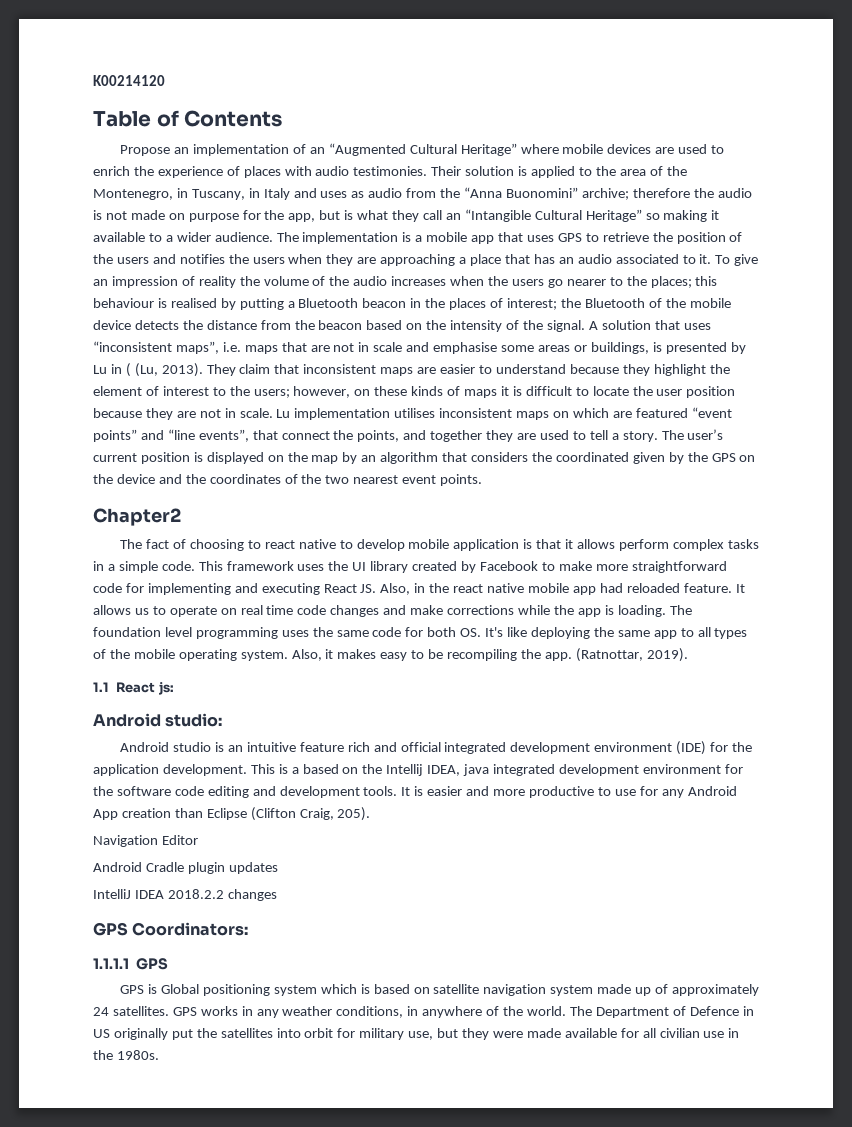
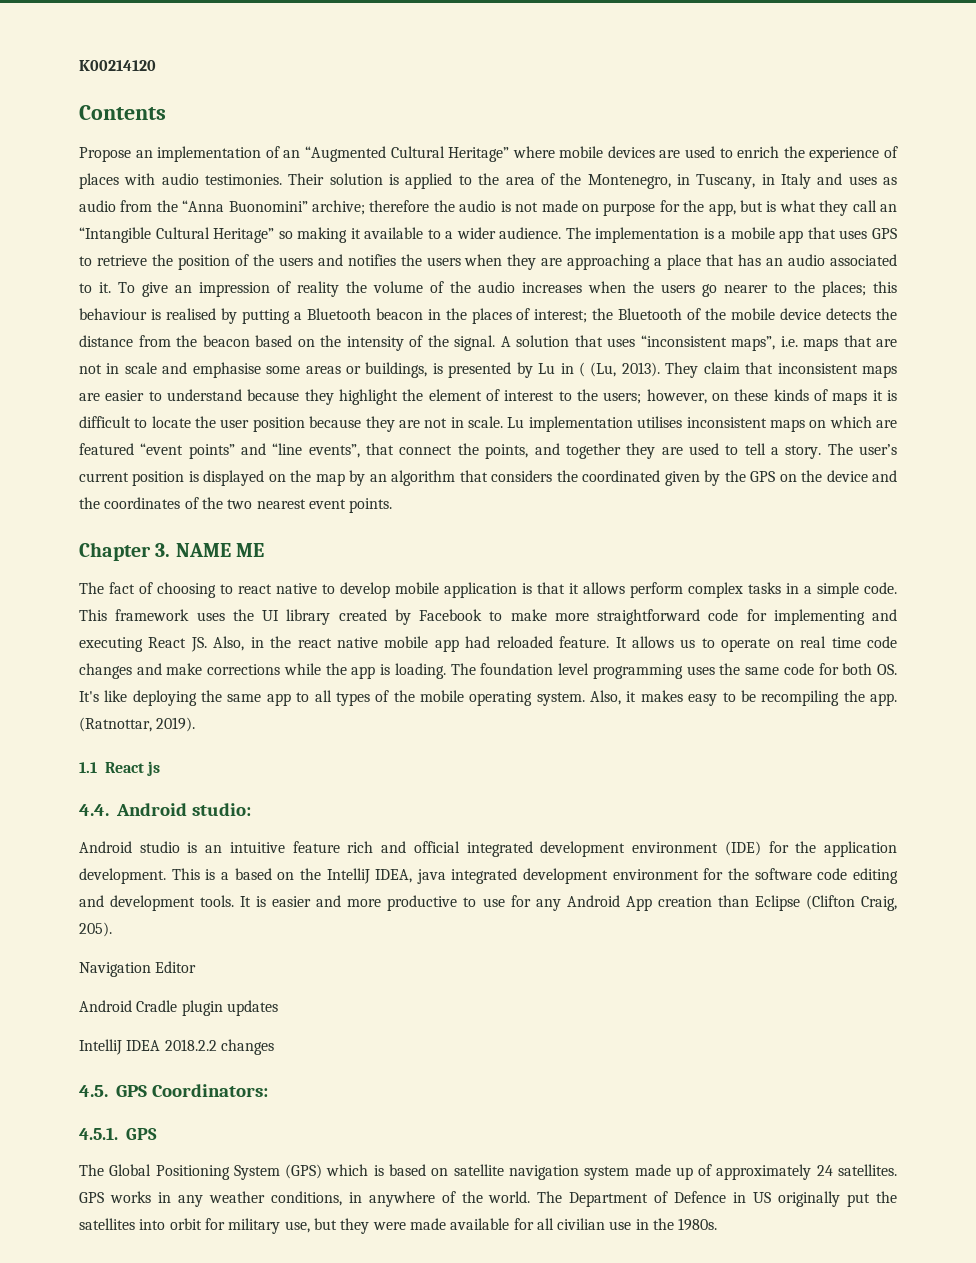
[93,110,179,127] Table of -> (156, 65) none
[93,508,181,526] Chapter2 -> [79,542,265,561] Chapter 3. NAME ME
[158,681,174,695] js: // -> [147,761,161,776] [79,804,109,816] js // 4.4.
[386,764,424,776] Intellij -> [326,868,370,884] IntelliJ
(277, 895) none -> [79,1085,108,1097] 4.5.
[93,958,129,969] 1.1.1.1 -> [79,1127,118,1140] 4.5.1.
[120,984,317,996] GPS is Global positioning system -> [79,1164,323,1180] The Global Positioning System (GPS)

